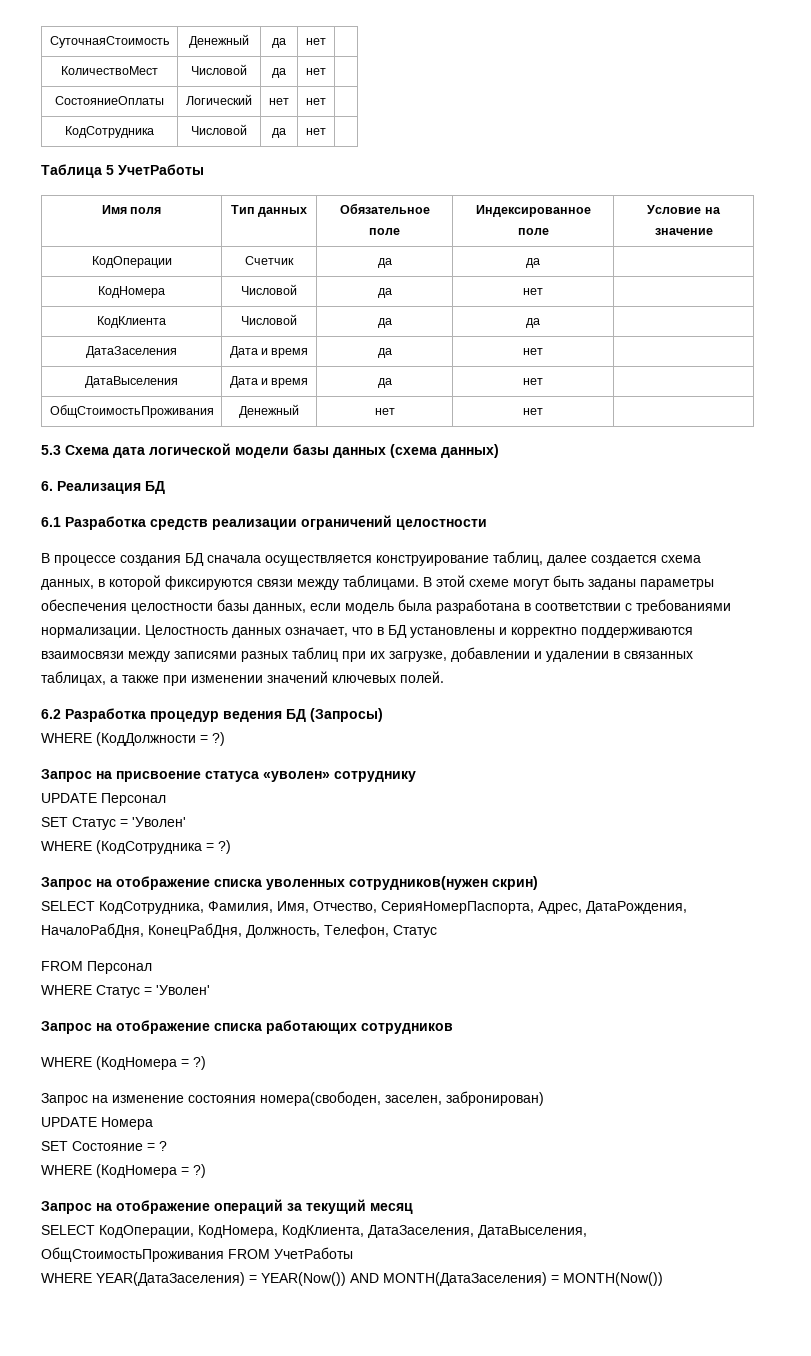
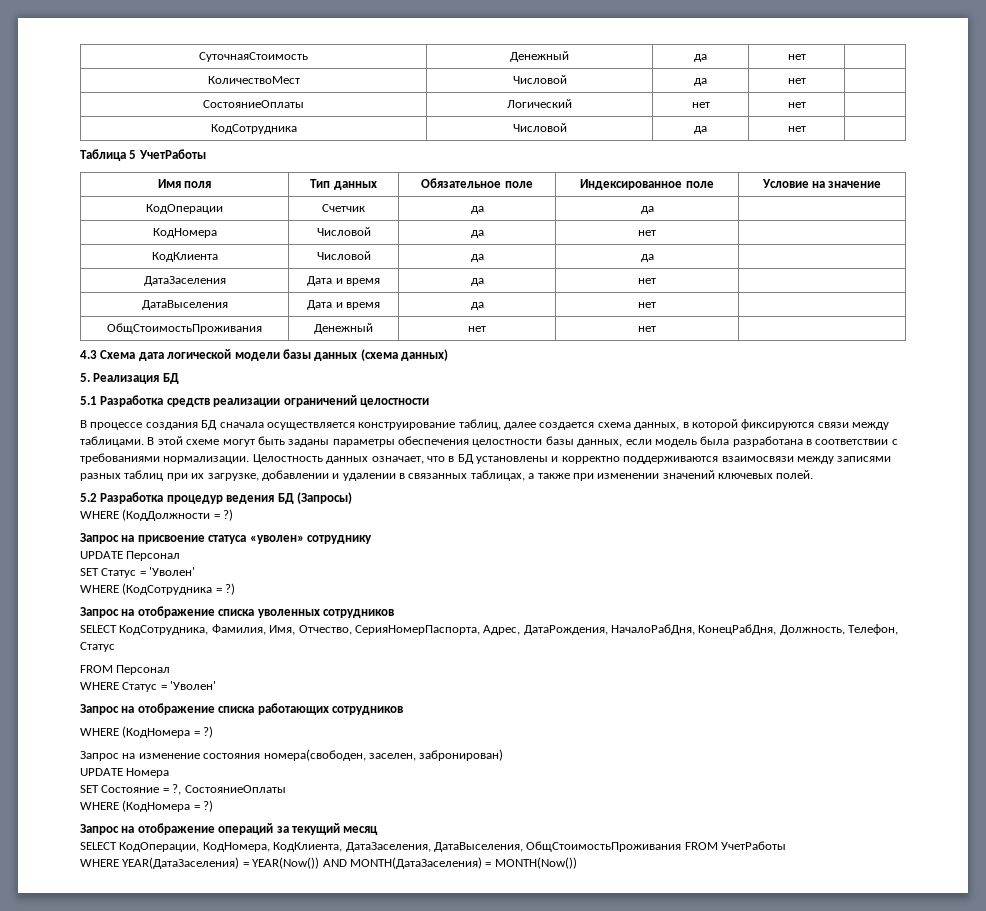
[41,445,61,455] 5.3 -> [80,350,97,359] 4.3
[41,481,53,491] 6. -> [80,373,90,382] 5.
[41,517,61,527] 6.1 -> [80,396,97,405] 5.1
[41,709,61,719] 6.2 -> [80,493,97,502] 5.2
[349,876,538,890] сотрудников(нужен скрин) -> [322,609,394,618] сотрудников
[159,1141,167,1151] ? -> [172,784,286,795] ?, СостояниеОплаты

